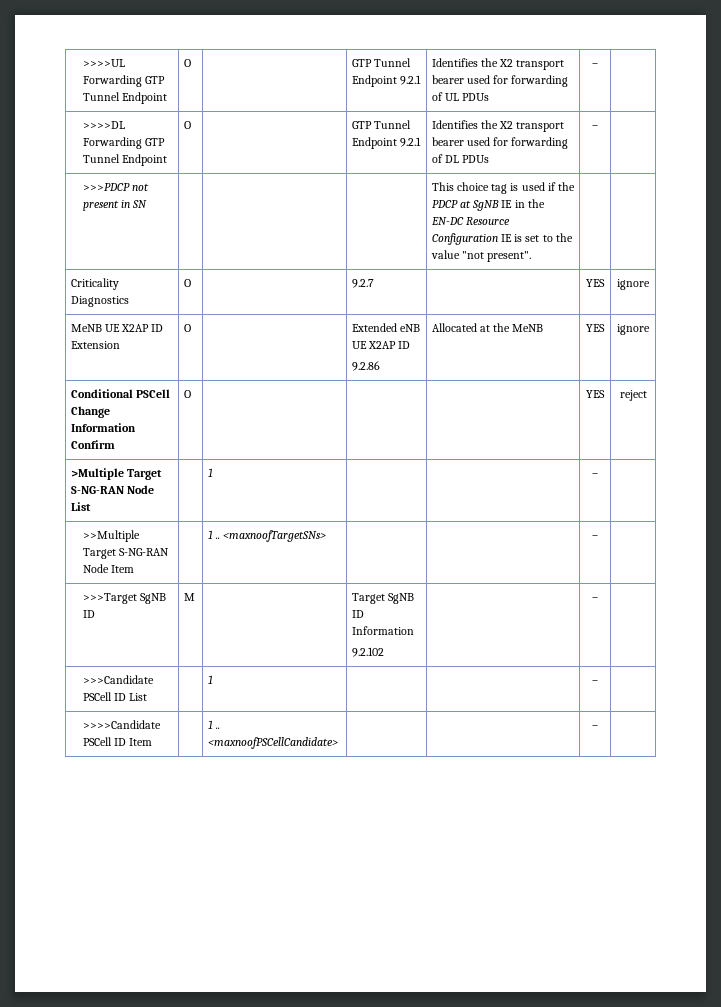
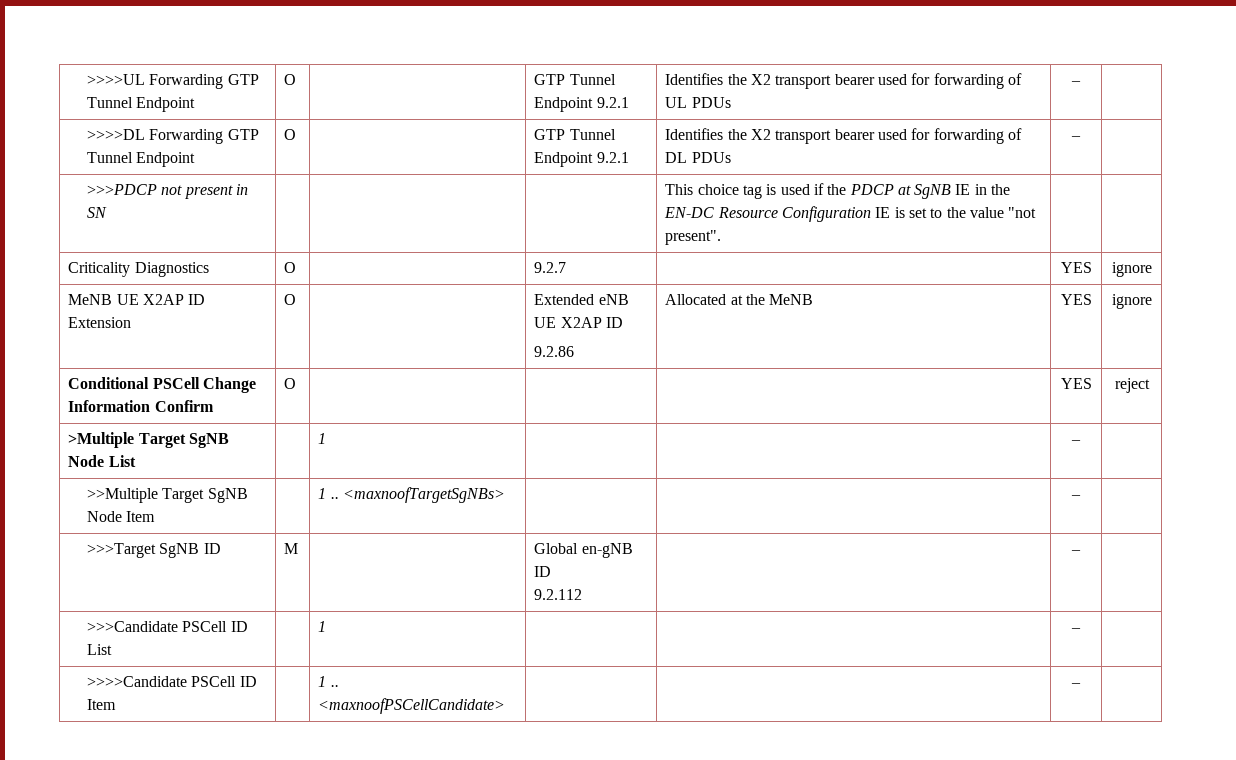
[70,486,124,494] S-NG-RAN -> [188,433,229,448] SgNB
[118,548,169,556] S-NG-RAN -> [207,488,248,503] SgNB
[223,530,327,542] <maxnoofTargetSNs> -> [342,487,505,503] <maxnoofTargetSgNBs>
[351,593,414,604] [351,610,364,618] [351,626,414,635] [351,647,384,657] Target SgNB ID Information // 9.2.102 -> [534,543,633,558] [534,566,552,577] [534,589,583,600] Global en-gNB ID // 9.2.112

